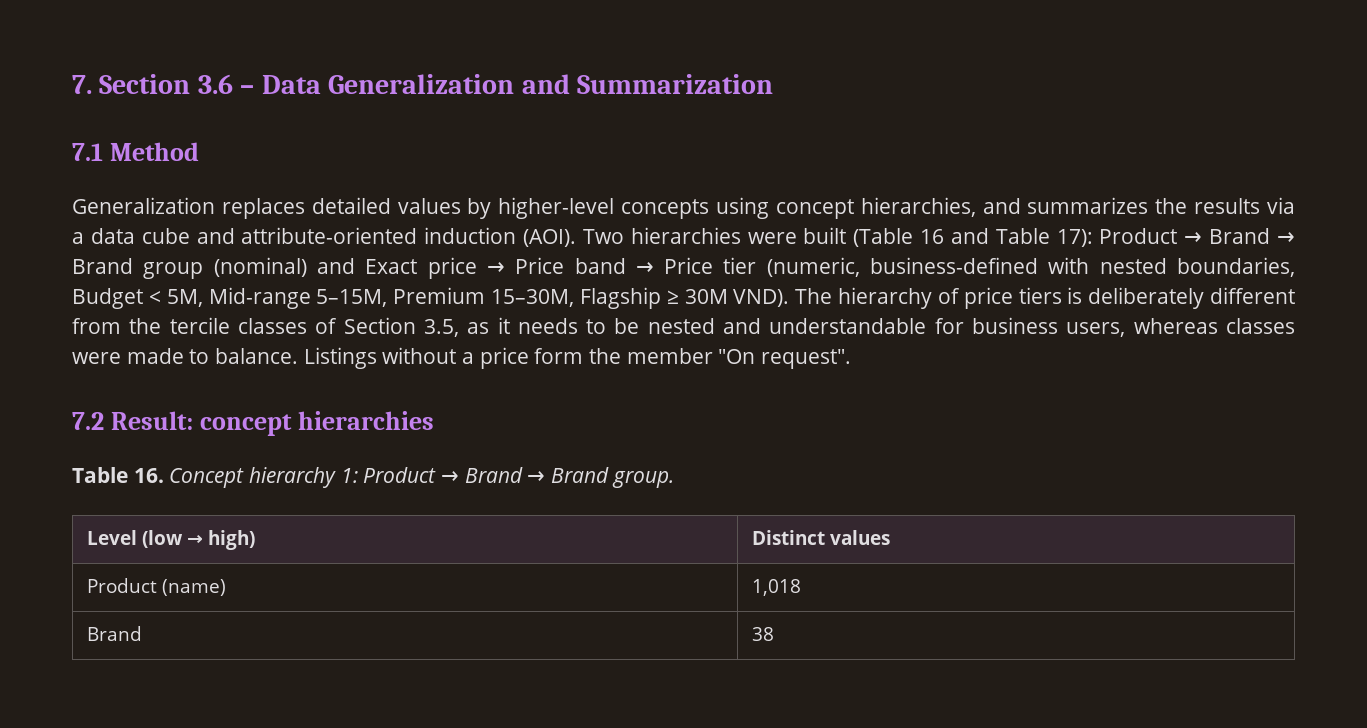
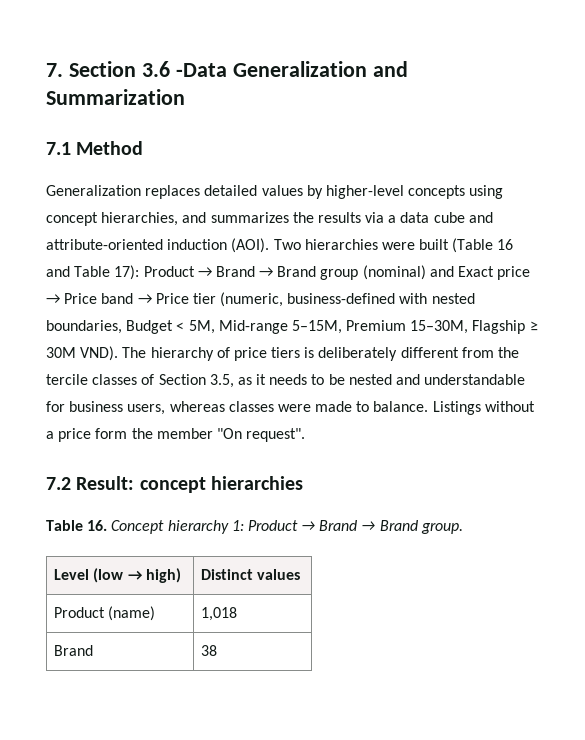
[240,75,321,94] – Data -> [175,63,227,77] -Data

